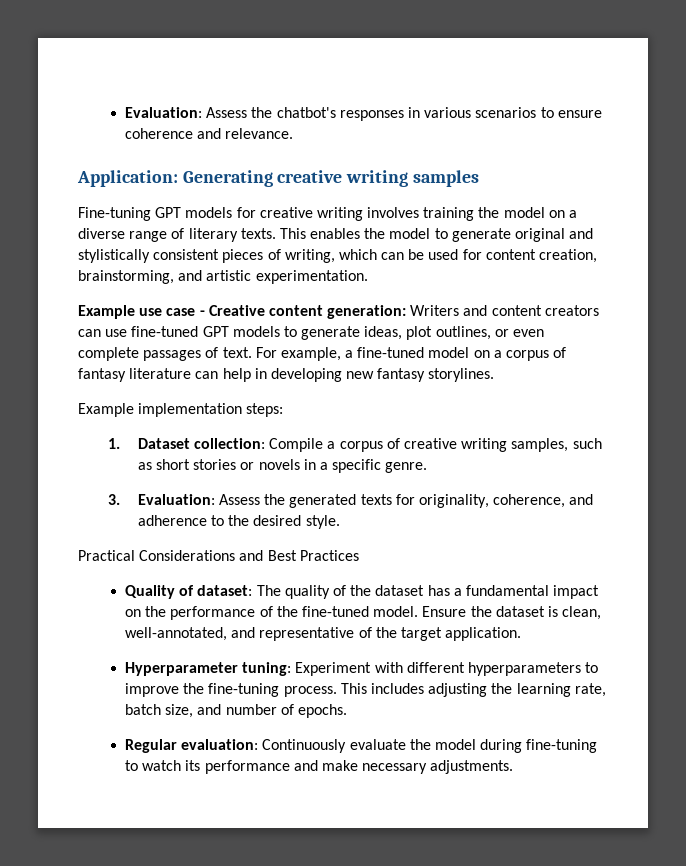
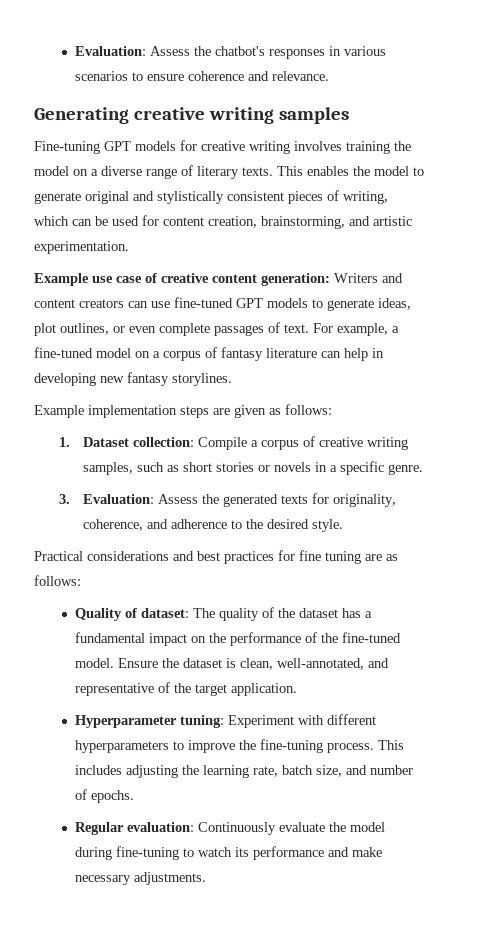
[77,170,178,187] Application: -> (329, 76) none
[199,305,265,316] - Creative -> [145,273,209,283] of creative
[246,403,284,417] steps: -> [180,404,332,418] steps are given as follows:
[139,550,359,561] Considerations and Best Practices -> [87,550,398,564] [34,575,81,586] considerations and best practices for fine tuning are as follows:

